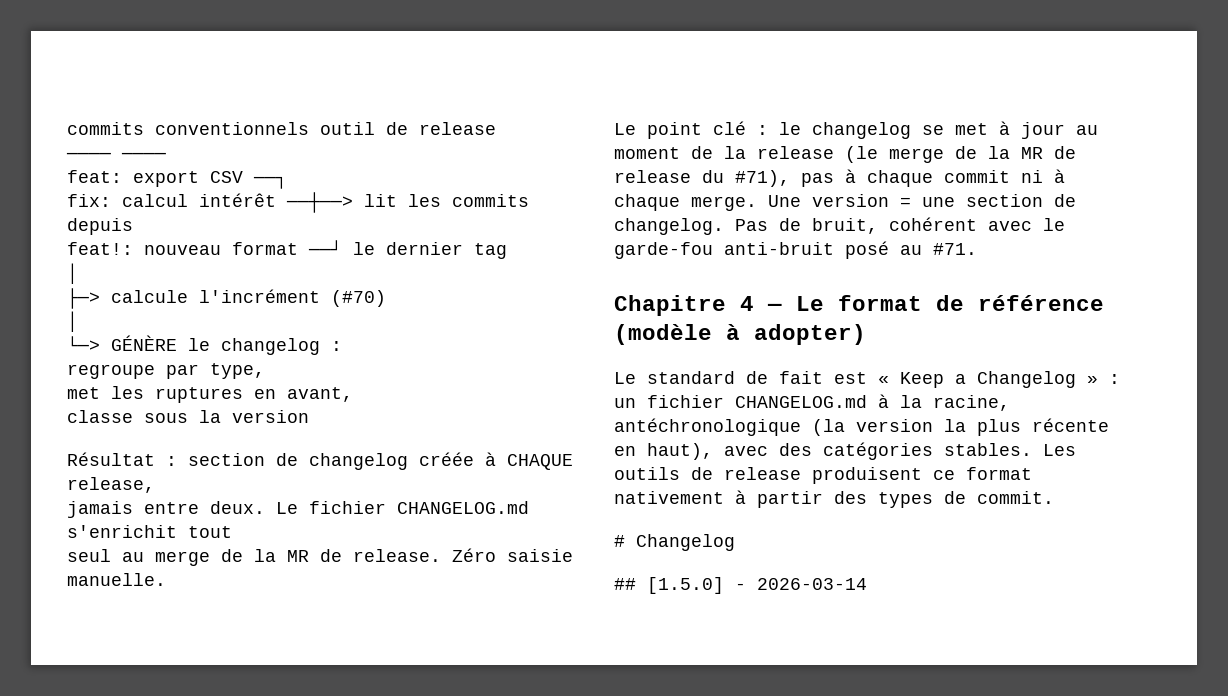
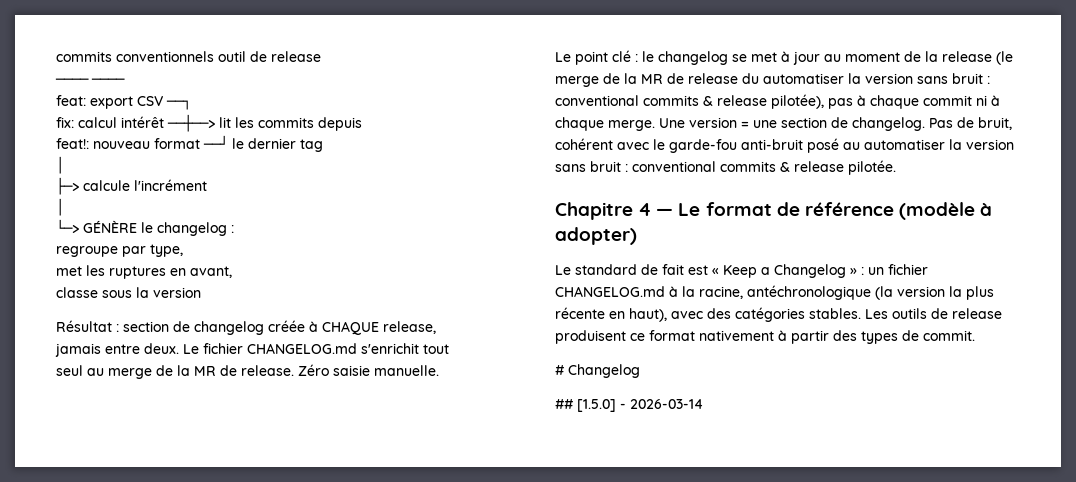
[331,290,386,307] (#70) -> (207, 185) none
[735,170,790,187] #71), -> [763,73,990,84] [555,94,824,109] automatiser la version sans bruit : conventional commits & release pilotée),
[933,243,977,255] #71. -> [864,139,1014,150] [555,160,896,175] automatiser la version sans bruit : conventional commits & release pilotée.

